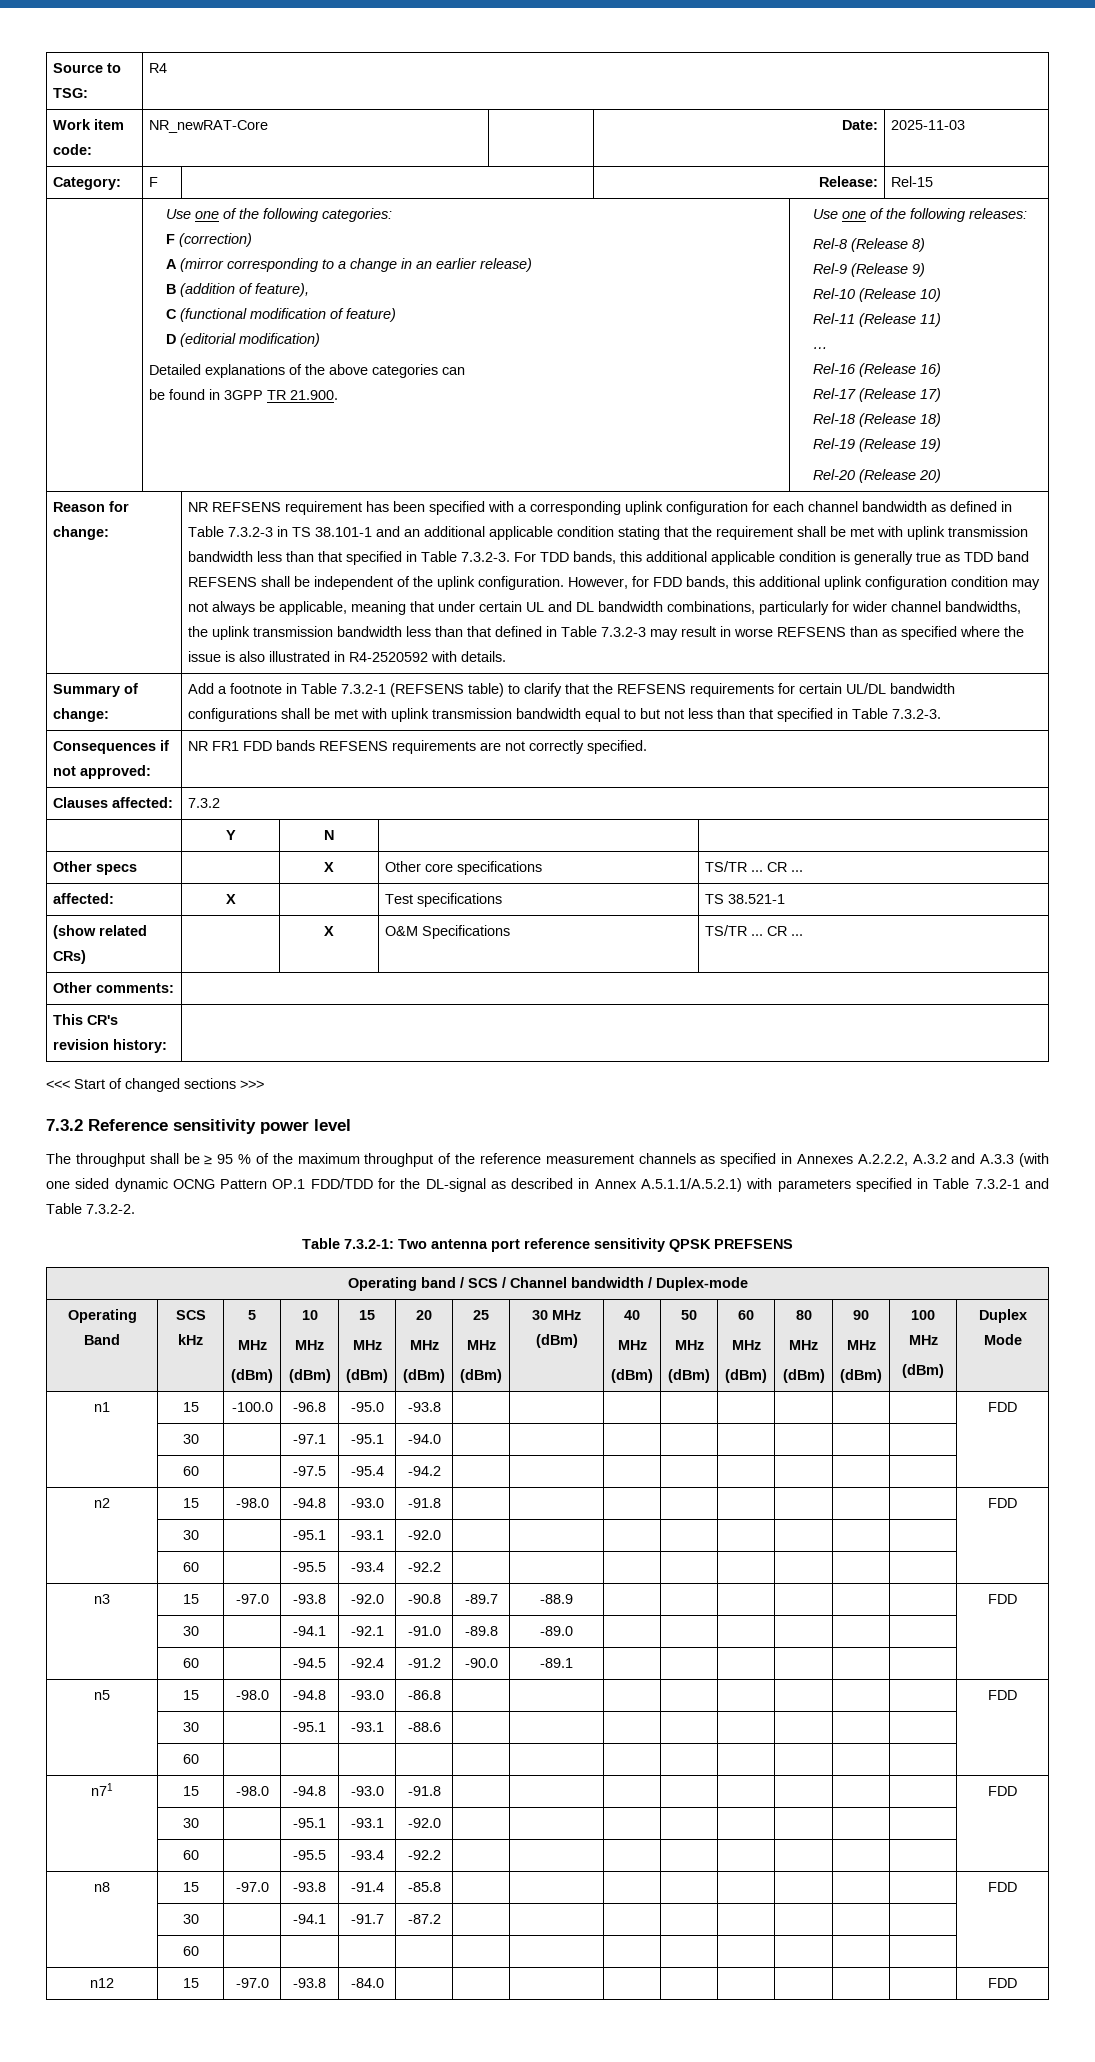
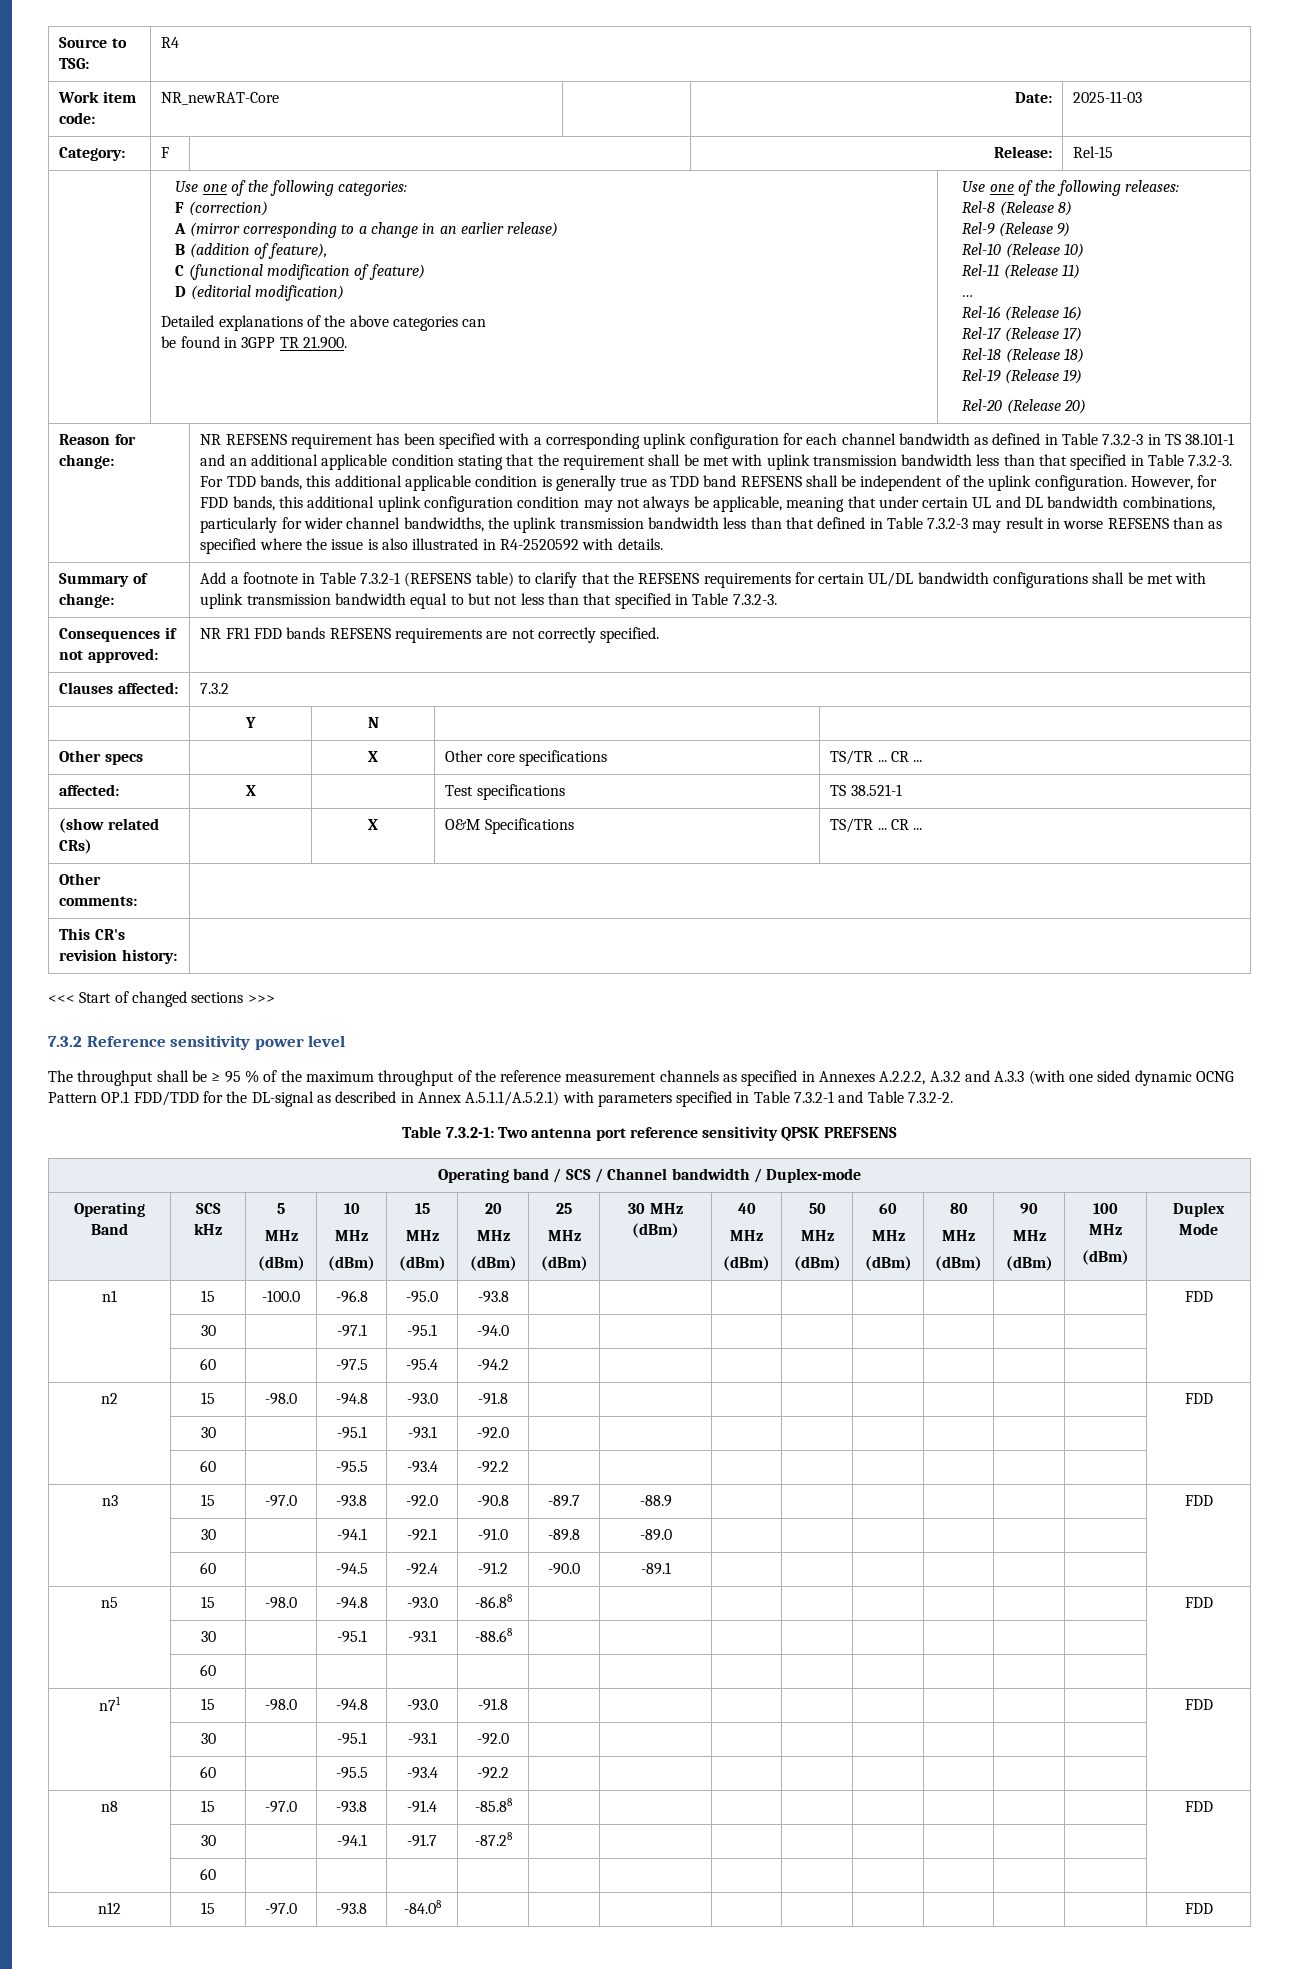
[407,1690,441,1700] [988,1690,1017,1700] [182,1722,199,1732] [293,1722,326,1732] [350,1722,384,1732] [407,1722,441,1732] -86.8 | | | | | | | | | FDD // | 30 | | -95.1 | -93.1 | -88.6 -> [474,1594,513,1608] [1184,1597,1213,1608] [200,1631,216,1642] [336,1630,367,1643] [407,1630,437,1643] [474,1628,513,1642] -86.88 | | | | | | | | | FDD // | 30 | | -95.1 | -93.1 | -88.68
[407,1882,441,1892] -85.8 -> [474,1798,513,1812] -85.88
[407,1914,441,1924] -87.2 -> [474,1832,513,1846] -87.28
[350,1978,384,1988] -84.0 -> [403,1900,442,1914] -84.08

